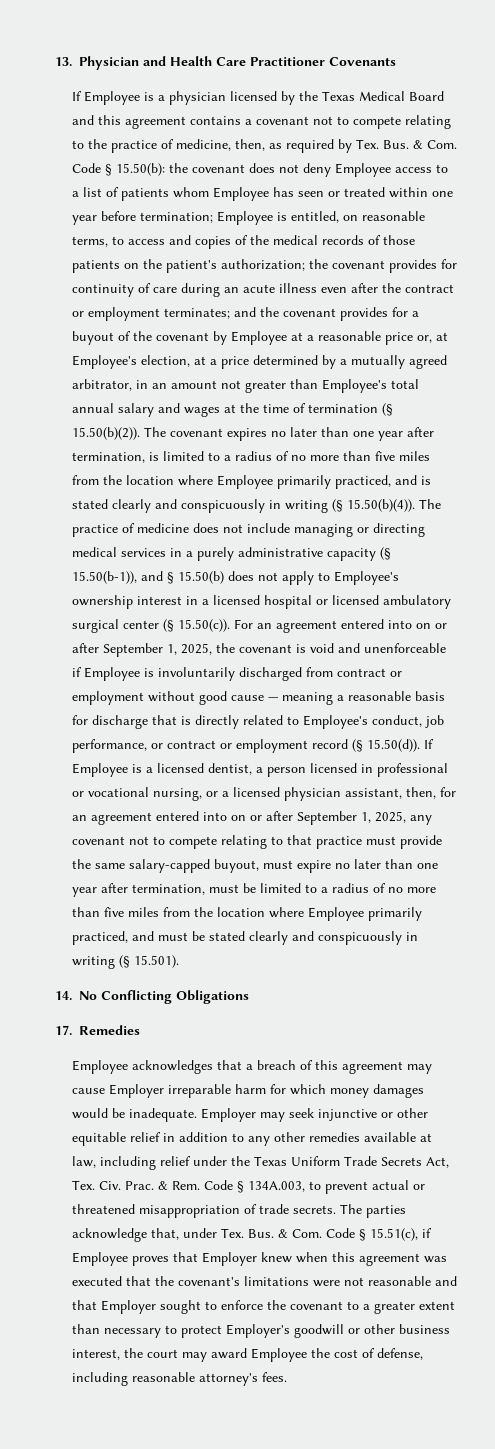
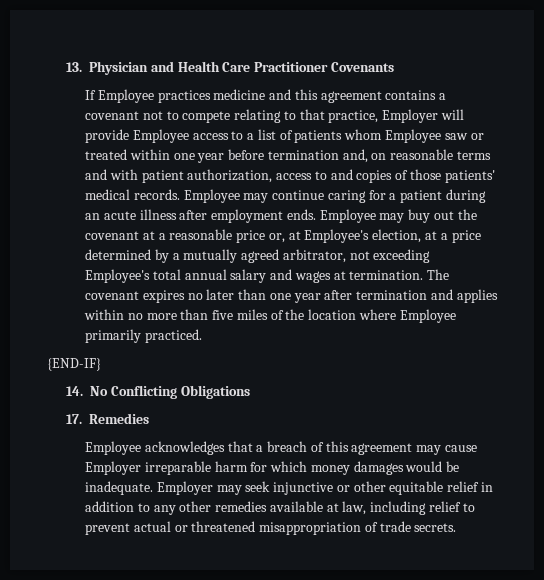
[144,91,445,105] is a physician licensed by the Texas Medical Board -> [157,89,266,103] practices medicine
[88,139,458,153] [72,163,332,177] the practice of medicine, then, as required by Tex. Bus. & Com. Code § 15.50(b): the covenant does not deny -> [299,109,464,123] [84,129,129,143] that practice, Employer will provide
[273,187,325,197] has seen -> [444,133,468,140] saw
[140,211,426,225] [72,235,416,249] [72,259,458,273] [72,283,455,297] [72,307,420,321] [72,331,288,345] termination; Employee is entitled, on reasonable terms, to access and copies of the medical records of those patients on the patient's authorization; the covenant provides for continuity of care during an acute illness even after the contract or employment terminates; and the covenant provides for a buyout of the covenant by Employee -> [267,149,491,163] [84,169,495,183] [84,189,486,203] [84,209,477,223] [84,231,139,240] termination and, on reasonable terms and with patient authorization, access to and copies of those patients' medical records. Employee may continue caring for a patient during an acute illness after employment ends. Employee may buy out the covenant
[136,379,319,393] in an amount not greater than -> [349,249,431,263] not exceeding
[240,403,394,416] [72,427,141,440] the time of termination (§ 15.50(b)(2)). -> [349,270,424,280] termination.
[72,451,431,463] [72,475,432,489] [72,499,442,513] [72,523,426,537] [72,547,392,561] [72,571,400,585] [72,595,452,609] [72,619,448,633] [72,643,447,657] [72,667,403,681] [72,691,446,705] [72,715,445,729] [72,739,435,753] [72,763,449,777] [72,787,457,801] [72,811,433,825] [72,835,443,849] [72,859,439,873] [72,883,437,897] [72,907,423,921] [72,931,419,945] [72,955,180,969] termination, is limited to a radius of no more than five miles from the location where Employee primarily practiced, and is stated clearly and conspicuously in writing (§ 15.50(b)(4)). The practice of medicine does not include managing or directing medical services in a purely administrative capacity (§ 15.50(b-1)), and § 15.50(b) does not apply to Employee's ownership interest in a licensed hospital or licensed ambulatory surgical center (§ 15.50(c)). For an agreement entered into on or after September 1, 2025, the covenant is void and unenforceable if Employee is involuntarily discharged from contract or employment without good cause — meaning a reasonable basis for discharge that is directly related to Employee's conduct, job performance, or contract or employment record (§ 15.50(d)). If Employee is a licensed dentist, a person licensed in professional or vocational nursing, or a licensed physician assistant, then, for an agreement entered into on or after September 1, 2025, any covenant not to compete relating to that practice must provide the same salary-capped buyout, must expire no later than one year after termination, must be limited to a radius of no more than five miles from the location where Employee primarily practiced, and must be stated clearly and conspicuously in writing (§ 15.501). -> [356,289,498,303] [83,309,456,323] [84,329,202,343] [47,358,101,371] termination and applies within no more than five miles of the location where Employee primarily practiced. // {END-IF}
[193,1156,450,1168] [72,1180,306,1193] under the Texas Uniform Trade Secrets Act, Tex. Civ. Prac. & Rem. Code § 134A.003, -> (461, 506) none
[340,1204,407,1218] [72,1228,433,1242] [72,1252,448,1266] [72,1276,458,1287] [72,1300,456,1314] [72,1324,451,1338] [72,1348,424,1362] [72,1372,288,1386] The parties acknowledge that, under Tex. Bus. & Com. Code § 15.51(c), if Employee proves that Employer knew when this agreement was executed that the covenant's limitations were not reasonable and that Employer sought to enforce the covenant to a greater extent than necessary to protect Employer's goodwill or other business interest, the court may award Employee the cost of defense, including reasonable attorney's fees. -> (457, 527) none

